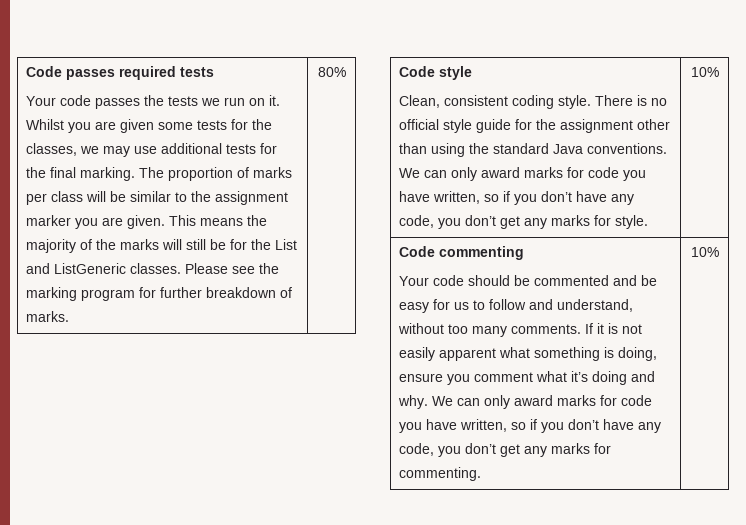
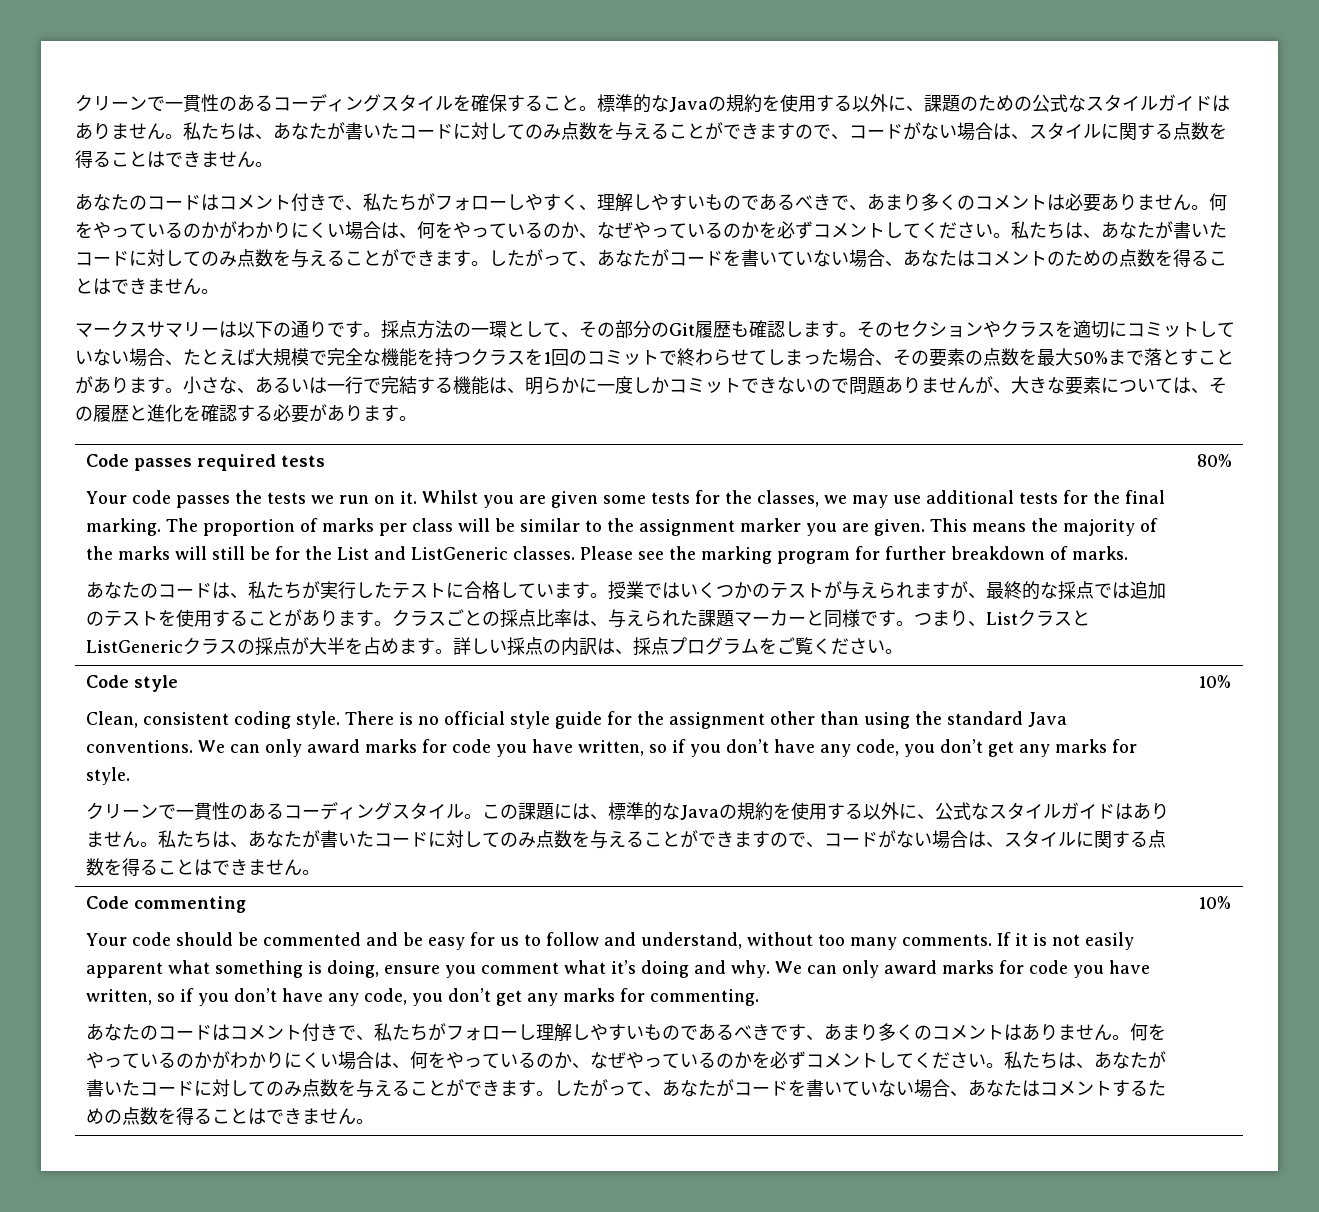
(26, 71) none -> [75,94,1230,113] [75,122,1227,141] [75,150,273,168] [75,193,1227,212] [75,221,1227,240] [75,249,1227,268] [75,278,219,295] [75,320,1235,339] [75,348,1234,367] [75,376,1227,395] [75,404,417,423] クリーンで一貫性のあるコーディングスタイルを確保すること。標準的なJavaの規約を使用する以外に、課題のための公式なスタイルガイドはありません。私たちは、あなたが書いたコードに対してのみ点数を与えることができますので、コードがない場合は、スタイルに関する点数を得ることはできません。 // あなたのコードはコメント付きで、私たちがフォローしやすく、理解しやすいものであるべきで、あまり多くのコメントは必要ありません。何をやっているのかがわかりにくい場合は、何をやっているのか、なぜやっているのかを必ずコメントしてください。私たちは、あなたが書いたコードに対してのみ点数を与えることができます。したがって、あなたがコードを書いていない場合、あなたはコメントのための点数を得ることはできません。 // マークスサマリーは以下の通りです。採点方法の一環として、その部分のGit履歴も確認します。そのセクションやクラスを適切にコミットしていない場合、たとえば大規模で完全な機能を持つクラスを1回のコミットで終わらせてしまった場合、その要素の点数を最大50%まで落とすことがあります。小さな、あるいは一行で完結する機能は、明らかに一度しかコミットできないので問題ありませんが、大きな要素については、その履歴と進化を確認する必要があります。 //
(70, 316) none -> [85,581,1166,600] [85,609,1090,628] [85,637,903,656] // あなたのコードは、私たちが実行したテストに合格しています。授業ではいくつかのテストが与えられますが、最終的な採点では追加のテストを使用することがあります。クラスごとの採点比率は、与えられた課題マーカーと同様です。つまり、ListクラスとListGenericクラスの採点が大半を占めます。詳しい採点の内訳は、採点プログラムをご覧ください。
(649, 222) none -> [85,802,1169,821] [85,830,1166,849] [85,858,320,876] // クリーンで一貫性のあるコーディングスタイル。この課題には、標準的なJavaの規約を使用する以外に、公式なスタイルガイドはありません。私たちは、あなたが書いたコードに対してのみ点数を与えることができますので、コードがない場合は、スタイルに関する点数を得ることはできません。
(482, 474) none -> [85,1023,1166,1042] [85,1051,1166,1070] [85,1079,1166,1098] [85,1107,374,1125] // あなたのコードはコメント付きで、私たちがフォローし理解しやすいものであるべきです、あまり多くのコメントはありません。何をやっているのかがわかりにくい場合は、何をやっているのか、なぜやっているのかを必ずコメントしてください。私たちは、あなたが書いたコードに対してのみ点数を与えることができます。したがって、あなたがコードを書いていない場合、あなたはコメントするための点数を得ることはできません。

